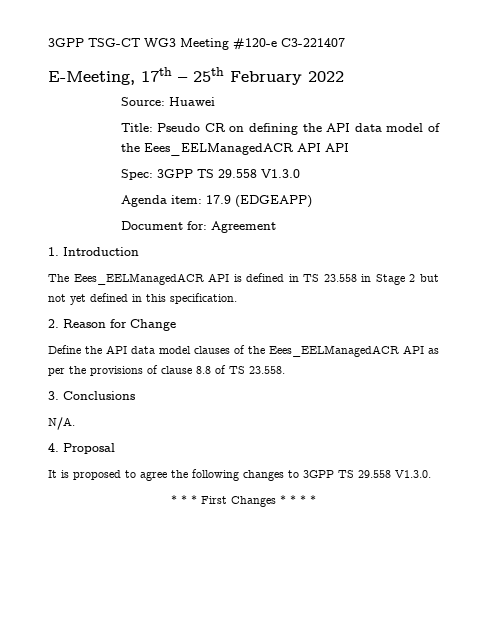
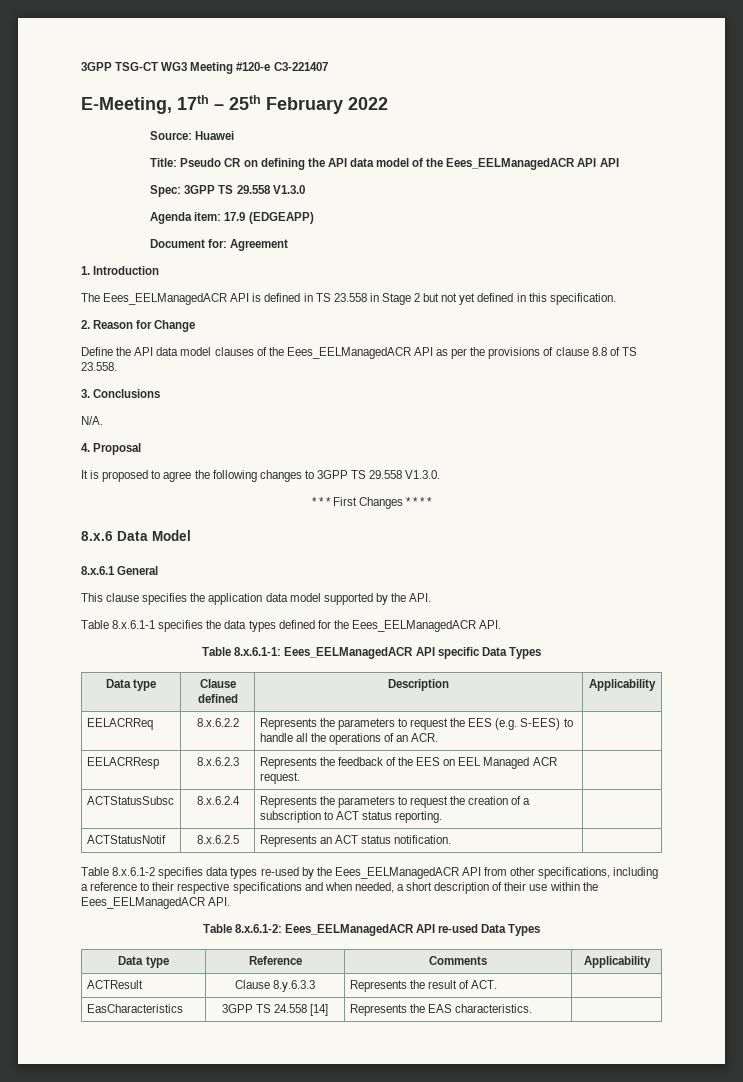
(316, 499) none -> [81,530,191,541] [81,566,159,575] [81,593,432,605] [81,620,502,632] [202,647,541,659] [105,679,157,691] [199,679,236,688] [197,694,238,703] [388,679,450,691] [589,679,656,691] [86,718,153,730] [196,718,239,727] [259,718,573,730] [259,733,439,745] [86,757,159,769] [196,757,239,766] [259,757,557,769] [259,772,300,784] [86,796,174,805] [196,796,240,805] [259,796,531,808] [259,811,443,823] [86,835,166,844] [196,835,239,844] [259,835,452,847] [81,867,659,879] [81,882,598,894] [81,897,231,909] [202,924,541,936] [118,956,169,968] [248,956,302,965] [429,956,487,965] [583,956,651,968] [86,980,143,989] [234,980,316,992] [349,980,498,992] [86,1004,183,1013] [221,1004,329,1016] [349,1004,532,1016] // 8.x.6 Data Model // 8.x.6.1 General // This clause specifies the application data model supported by the API. // Table 8.x.6.1-1 specifies the data types defined for the Eees_EELManagedACR API. // Table 8.x.6.1-1: Eees_EELManagedACR API specific Data Types // Data type | Clause defined | Description | Applicability // EELACRReq | 8.x.6.2.2 | Represents the parameters to request the EES (e.g. S-EES) to handle all the operations of an ACR. | // EELACRResp | 8.x.6.2.3 | Represents the feedback of the EES on EEL Managed ACR request. | // ACTStatusSubsc | 8.x.6.2.4 | Represents the parameters to request the creation of a subscription to ACT status reporting. | // ACTStatusNotif | 8.x.6.2.5 | Represents an ACT status notification. | // Table 8.x.6.1-2 specifies data types re-used by the Eees_EELManagedACR API from other specifications, including a reference to their respective specifications and when needed, a short description of their use within the Eees_EELManagedACR API. // Table 8.x.6.1-2: Eees_EELManagedACR API re-used Data Types // Data type | Reference | Comments | Applicability // ACTResult | Clause 8.y.6.3.3 | Represents the result of ACT. | // EasCharacteristics | 3GPP TS 24.558 [14] | Represents the EAS characteristics. |

